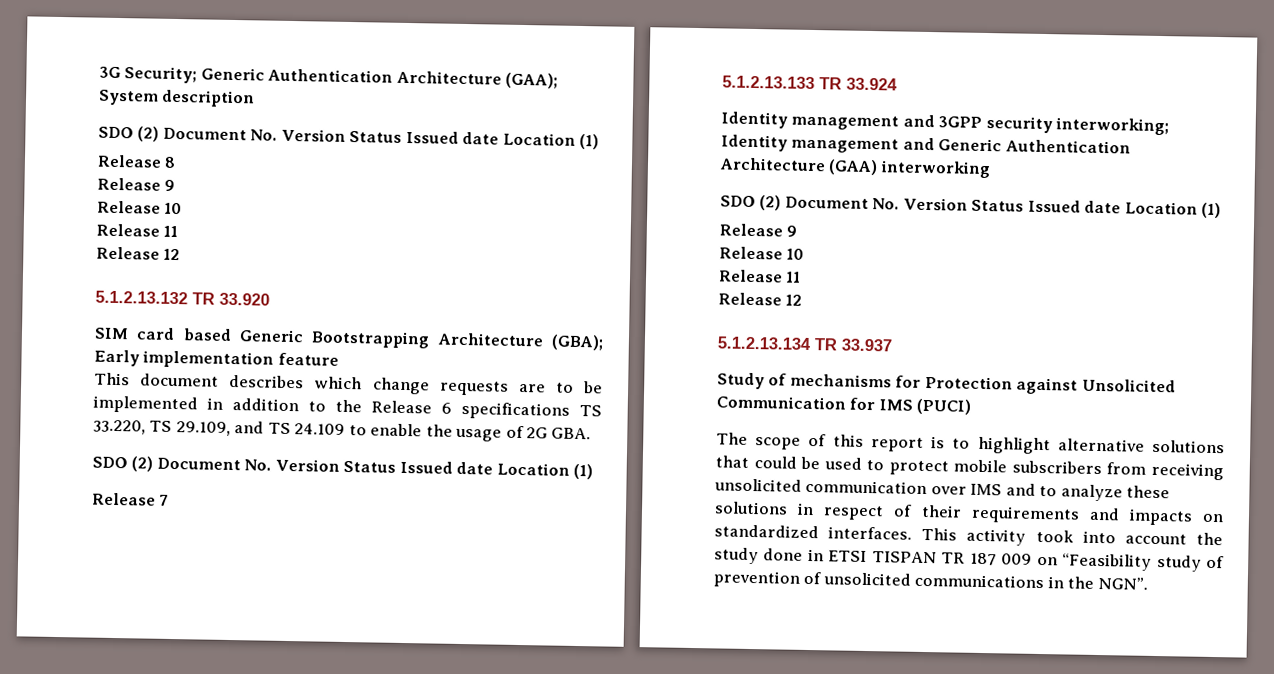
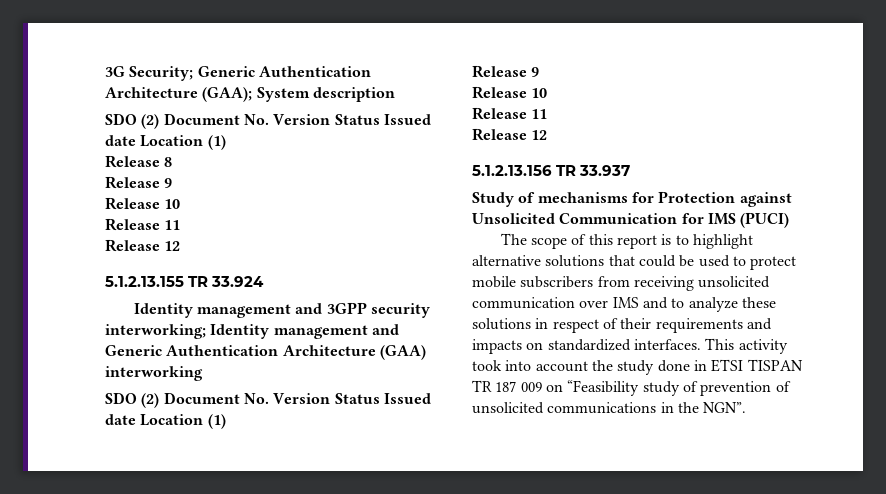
[95,290,270,306] [94,327,604,351] [94,349,339,369] [94,372,603,396] [93,395,602,420] [93,419,592,442] [92,456,594,480] [92,492,170,506] [722,75,815,90] 5.1.2.13.132 TR 33.920 // SIM card based Generic Bootstrapping Architecture (GBA); Early implementation feature // This document describes which change requests are to be implemented in addition to the Release 6 specifications TS 33.220, TS 29.109, and TS 24.109 to enable the usage of 2G GBA. // SDO (2) Document No. Version Status Issued date Location (1) // Release 7 // 5.1.2.13.133 -> [105,276,184,287] 5.1.2.13.155
[717,336,812,351] 5.1.2.13.134 -> [472,165,552,176] 5.1.2.13.156

